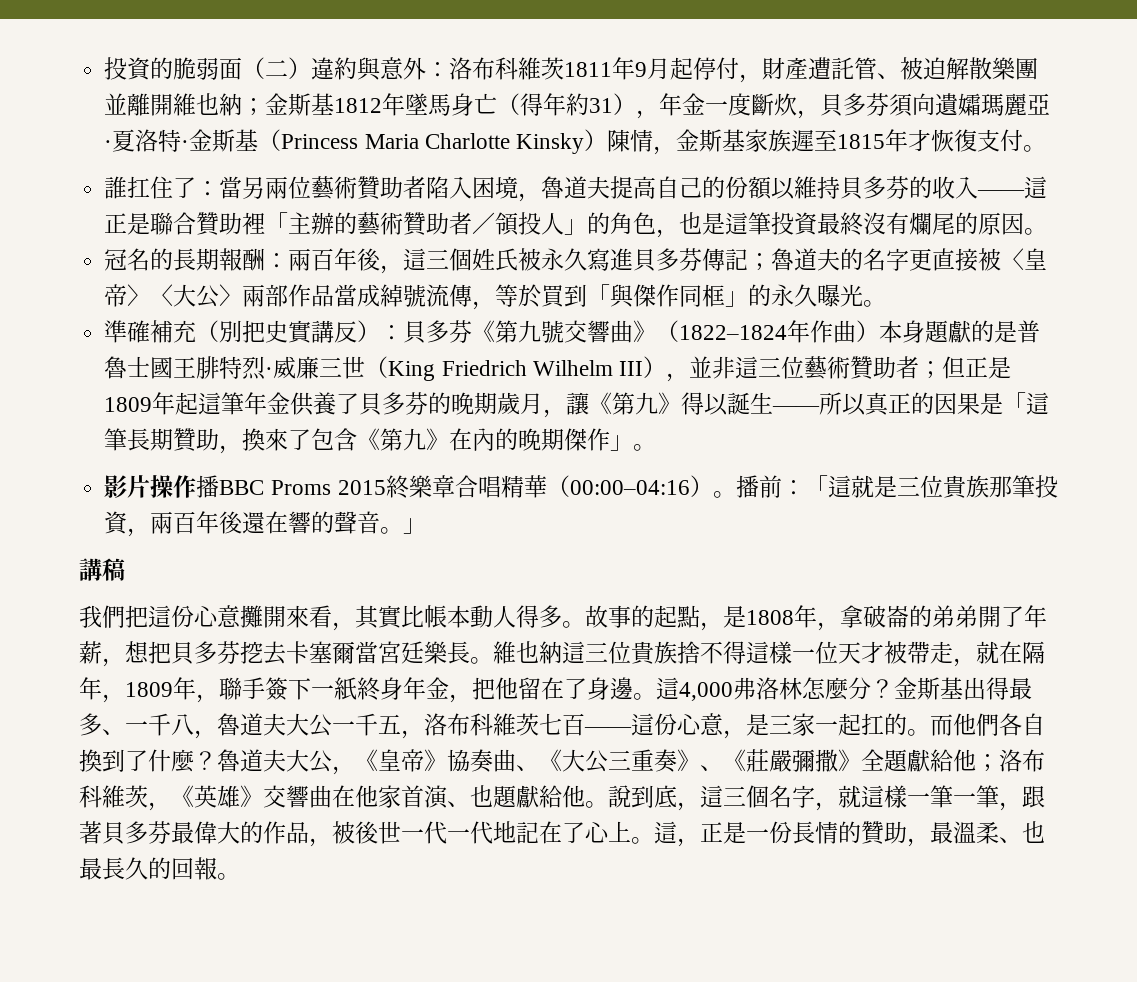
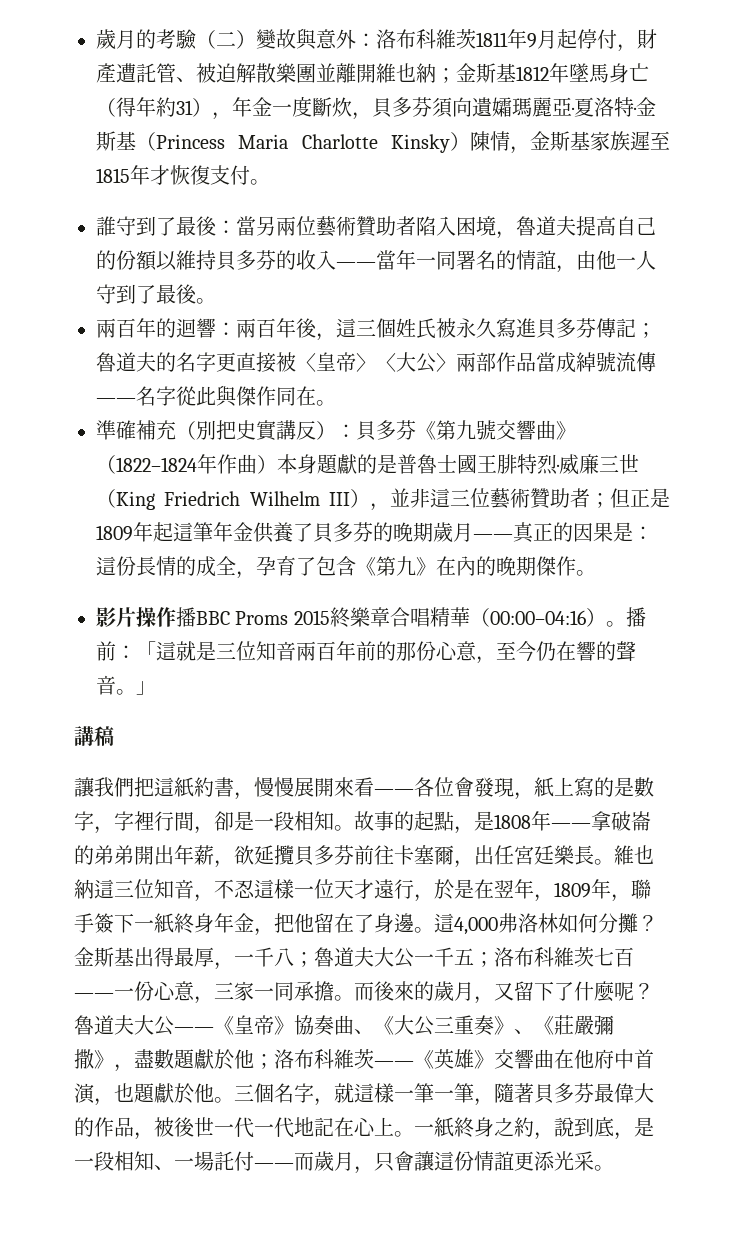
[104,57,358,81] 投資的脆弱面（二）違約 -> [96,29,296,50] 歲月的考驗（二）變故
[127,176,197,199] 扛住了 -> [116,216,217,236] 守到了最後
[1024,176,1048,199] [104,212,1048,238] [104,248,266,271] 這正是聯合贊助裡「主辦的藝術贊助者／領投人」的角色，也是這筆投資最終沒有爛尾的原因。 // 冠名的長期報酬 -> [376,250,656,273] [96,284,216,304] [96,318,216,338] 當年一同署名的情誼，由他一人守到了最後。 // 兩百年的迴響
[472,284,864,310] ，等於買到「與傑作同框」的永久曝光 -> [96,385,316,407] ——名字從此與傑作同在
[543,392,1050,418] [104,428,289,454] ，讓《第九》得以誕生——所以真正的因果是「這筆長期贊助，換來 -> [473,522,653,543] [96,556,296,579] ——真正的因果是：這份長情的成全，孕育
[610,435,634,451] 」 -> (576, 566) none
[943,475,1058,499] [104,511,266,537] 貴族那筆投資，兩百年後還 -> [256,641,556,664] 知音兩百年前的那份心意，至今仍
(125, 569) none -> [74,777,94,797] 讓
[171,605,562,631] 份心意攤開來看，其實比帳本動人得多 -> [174,777,654,800] [74,811,334,834] 紙約書，慢慢展開來看——各位會發現，紙上寫的是數字，字裡行間，卻是一段相知
[817,622,840,631] ， -> [551,823,591,829] ——
[1001,605,1047,628] [79,641,378,667] 了年薪，想把貝多芬挖去卡塞爾當 -> [154,845,514,868] 出年薪，欲延攬貝多芬前往卡塞爾，出任
[631,641,746,665] 貴族捨不得 -> [154,879,255,902] 知音，不忍
[884,641,1045,667] 被帶走，就在隔 -> [374,879,514,902] 遠行，於是在翌
[802,677,871,701] 怎麼分 -> [558,913,638,933] 如何分攤
[79,713,217,739] 多、一千八， -> [194,947,314,970] 厚，一千八；
[401,730,424,739] ， -> [474,952,494,967] ；
[631,713,1045,739] [79,749,194,773] 這份心意，是三家一起扛的。而他們各自換到了什麼 -> [114,981,634,1004] 一份心意，三家一同承擔。而後來的歲月，又留下了什麼呢
[332,766,355,775] ， -> [174,1027,214,1033] ——
[861,749,953,772] 全題獻給 -> [114,1049,234,1072] ，盡數題獻於
[148,802,171,811] ， -> [374,1061,414,1067] ——
[378,785,723,811] 家首演、也題獻給他。說到底，這 -> [594,1049,654,1069] [74,1083,234,1106] 府中首演，也題獻於他。
[1022,786,1045,808] 跟 -> [494,1083,514,1103] 隨
[562,821,1045,847] [79,857,217,880] 了心上。這，正是一份長情的贊助，最溫柔、也最長久的回報 -> [354,1117,654,1140] [74,1151,594,1174] 心上。一紙終身之約，說到底，是一段相知、一場託付——而歲月，只會讓這份情誼更添光采

